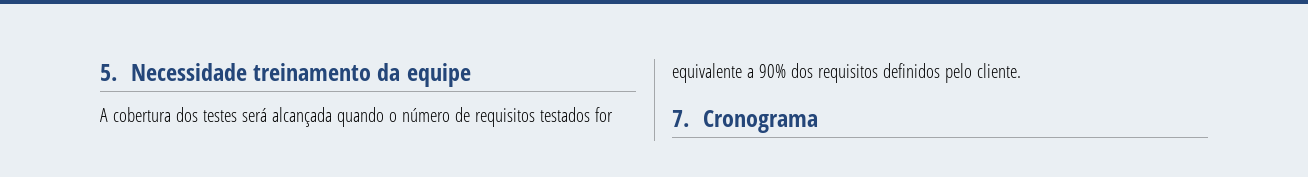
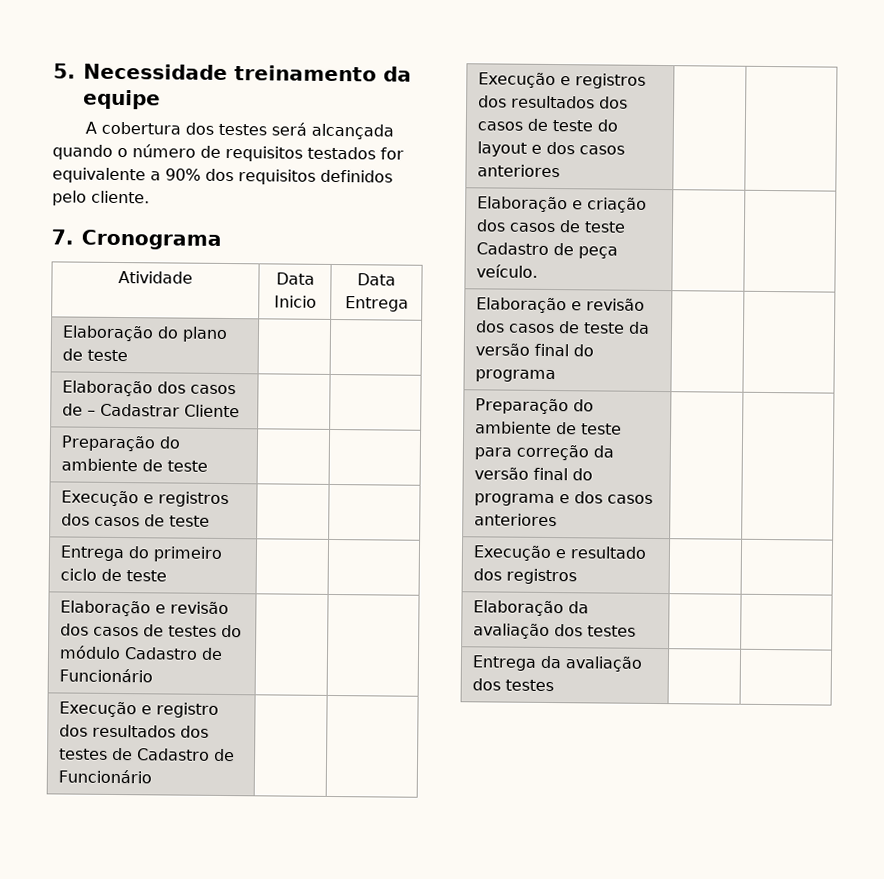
(818, 121) none -> [118,271,193,284] [275,272,315,285] [273,295,317,308] [357,273,396,286] [344,296,409,312] [61,325,228,343] [61,348,128,362] [61,380,236,397] [61,403,240,418] [60,435,181,452] [60,458,208,472] [60,490,229,508] [60,513,210,527] [59,545,222,562] [59,568,167,582] [59,600,229,617] [59,623,242,638] [58,645,223,660] [58,668,153,683] [58,701,219,718] [58,724,209,738] [58,747,235,762] [57,769,152,784] [477,72,646,89] [477,95,628,109] [476,118,618,132] [476,141,625,157] [476,164,560,178] [476,196,647,213] [475,219,626,233] [475,242,618,259] [475,264,538,278] [475,297,645,314] [474,320,650,334] [474,343,594,357] [474,369,556,383] [474,398,594,415] [474,421,622,435] [473,444,614,461] [473,467,593,481] [473,491,653,507] [473,513,557,527] [472,545,647,562] [472,568,577,585] [472,600,589,617] [472,623,636,639] [471,655,642,672] [471,678,554,692] // Atividade | Data Inicio | Data Entrega // Elaboração do plano de teste | | // Elaboração dos casos de – Cadastrar Cliente | | // Preparação do ambiente de teste | | // Execução e registros dos casos de teste | | // Entrega do primeiro ciclo de teste | | // Elaboração e revisão dos casos de testes do módulo Cadastro de Funcionário | | // Execução e registro dos resultados dos testes de Cadastro de Funcionário | | // Execução e registros dos resultados dos casos de teste do layout e dos casos anteriores | | // Elaboração e criação dos casos de teste Cadastro de peça veículo. | | // Elaboração e revisão dos casos de teste da versão final do programa | | // Preparação do ambiente de teste para correção da versão final do programa e dos casos anteriores | | // Execução e resultado dos registros | | // Elaboração da avaliação dos testes | | // Entrega da avaliação dos testes | |

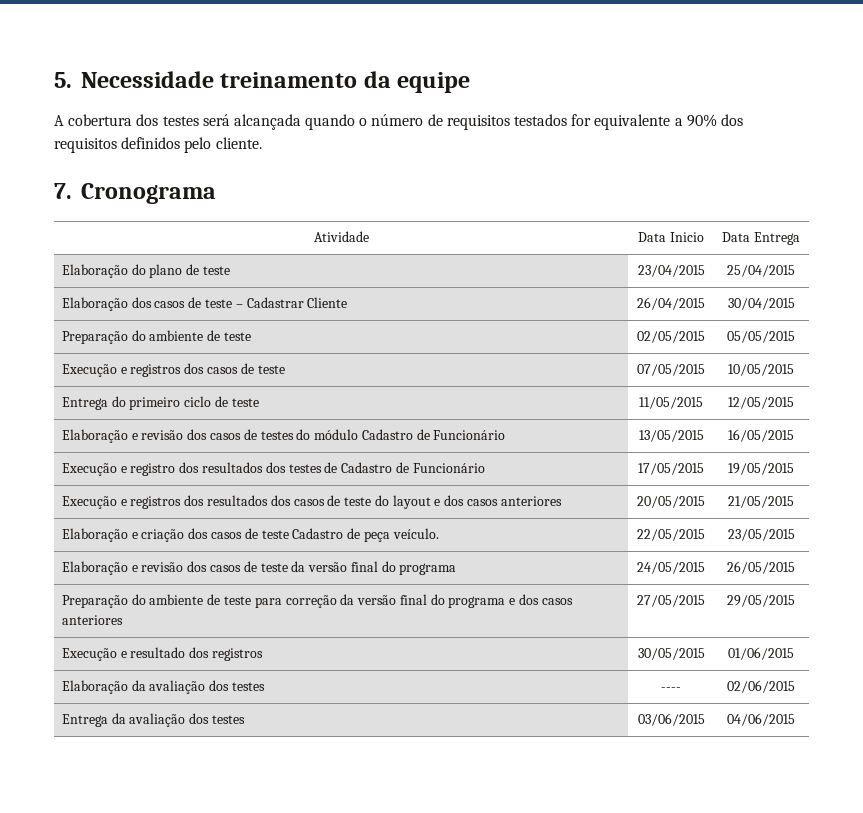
(128, 355) | -> [637,265,705,277] [727,265,795,277] 23/04/2015 | 25/04/2015
(83, 409) none -> [204,299,232,308] teste
(240, 411) | -> [637,297,705,310] [727,298,795,310] 26/04/2015 | 30/04/2015
(208, 466) | -> [637,331,705,343] [727,331,795,343] 02/05/2015 | 05/05/2015
(210, 521) | -> [637,364,705,376] [728,364,794,376] 07/05/2015 | 10/05/2015
(167, 576) | -> [639,397,703,409] [728,397,794,409] 11/05/2015 | 12/05/2015
(153, 675) | -> [638,430,704,442] [728,429,794,442] 13/05/2015 | 16/05/2015
(152, 776) | -> [638,463,704,475] [728,463,794,475] 17/05/2015 | 19/05/2015
(560, 171) | -> [637,496,705,508] [728,496,794,508] 20/05/2015 | 21/05/2015
(538, 271) | -> [637,529,705,541] [727,529,795,541] 22/05/2015 | 23/05/2015
(556, 376) | -> [637,562,705,574] [727,561,795,574] 24/05/2015 | 26/05/2015
(557, 520) | -> [637,595,705,607] [727,595,795,607] 27/05/2015 | 29/05/2015
(577, 576) | -> [637,648,705,660] [728,647,794,660] 30/05/2015 | 01/06/2015
(636, 631) | -> [661,687,681,691] [727,680,795,693] ---- | 02/06/2015
(554, 685) | -> [637,713,705,726] [727,713,795,726] 03/06/2015 | 04/06/2015

